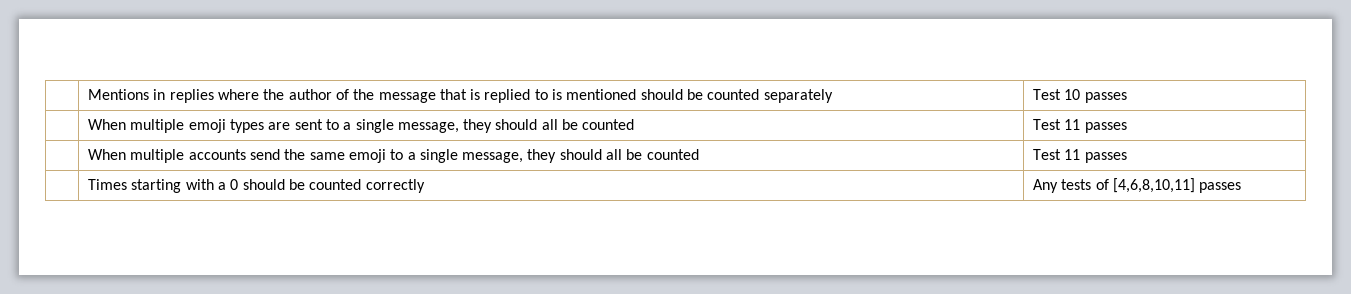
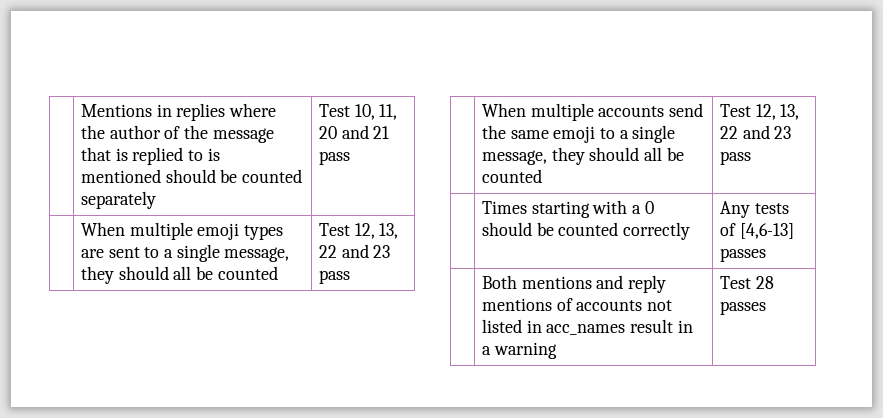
[1064,89,1127,103] 10 passes -> [354,104,398,120] [318,125,390,139] [318,151,350,165] 10, 11, 20 and 21 pass
[1064,119,1127,133] 11 passes -> [354,223,399,239] [318,244,391,258] [318,270,350,284] 12, 13, 22 and 23 pass
[1064,149,1127,163] 11 passes -> [755,104,800,120] [719,125,792,139] [719,151,751,165] 12, 13, 22 and 23 pass
[1112,178,1242,193] [4,6,8,10,11] passes -> [739,223,794,239] [719,248,766,262] [481,275,667,293] [481,298,673,311] [481,319,693,335] [481,342,557,359] [719,276,774,289] [719,301,766,315] [4,6-13] passes // | Both mentions and reply mentions of accounts not listed in acc_names result in a warning | Test 28 passes

